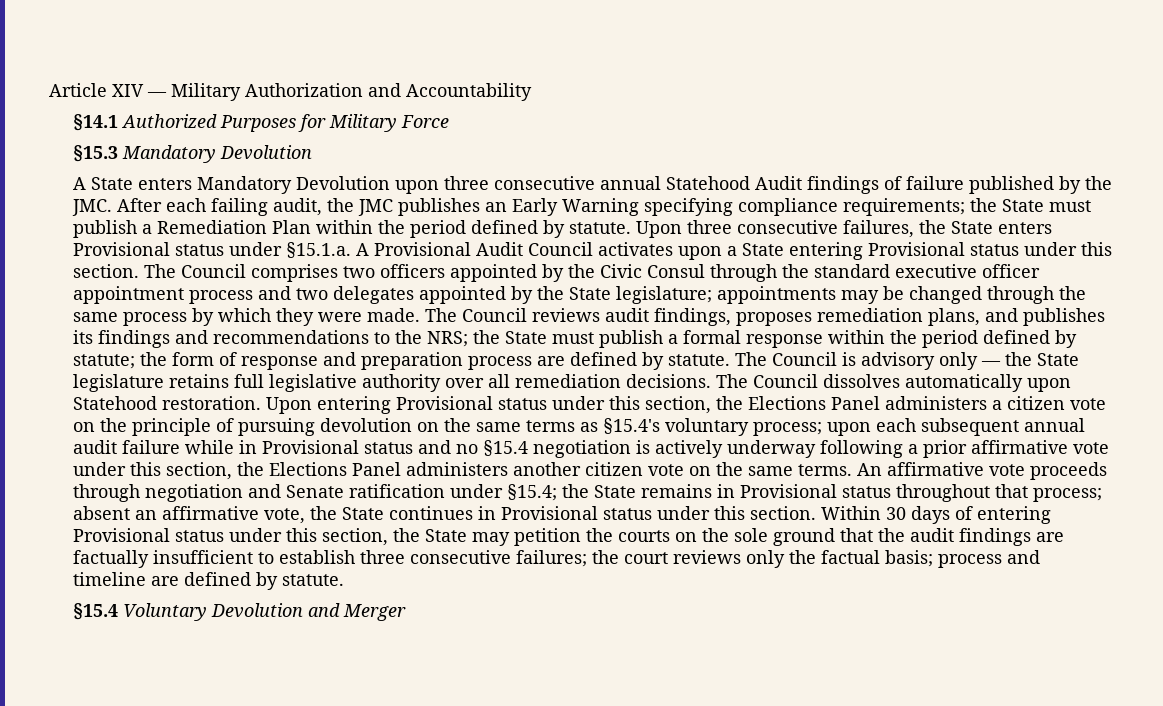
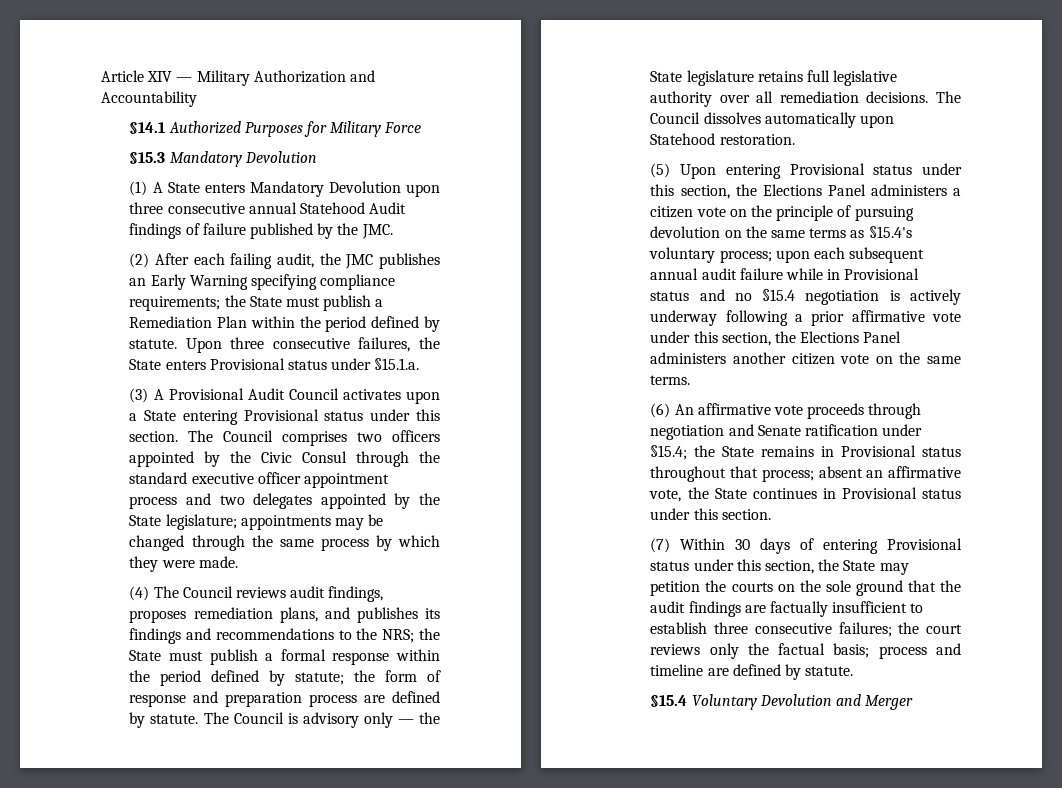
(313, 152) none -> [129,181,148,196] (1)
(113, 207) none -> [129,253,150,268] // (2)
(352, 250) none -> [129,388,149,403] // (3)
(421, 315) none -> [129,586,150,601] // (4)
(262, 403) none -> [650,163,671,178] // (5)
(853, 470) none -> [650,403,671,418] // (6)
(817, 513) none -> [650,538,671,553] // (7)

